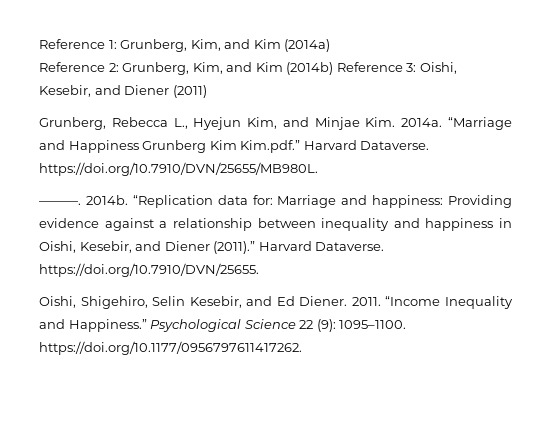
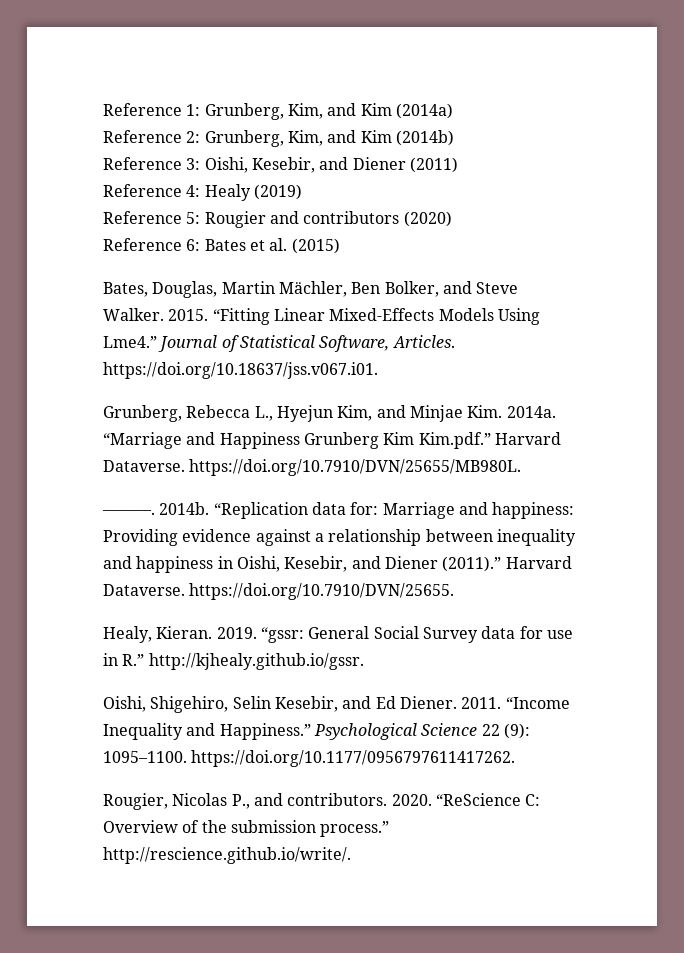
(334, 68) none -> (454, 138) //
(207, 91) none -> [103,184,302,201] [103,211,452,228] [103,238,340,254] [103,281,519,298] [103,308,540,325] [103,335,455,352] [103,362,378,379] // Reference 4: Healy (2019) // Reference 5: Rougier and contributors (2020) // Reference 6: Bates et al. (2015) // Bates, Douglas, Martin Mächler, Ben Bolker, and Steve Walker. 2015. “Fitting Linear Mixed-Effects Models Using Lme4.” Journal of Statistical Software, Articles. https://doi.org/10.18637/jss.v067.i01.
(259, 270) none -> [103,626,573,643] [103,653,364,670] // Healy, Kieran. 2019. “gssr: General Social Survey data for use in R.” http://kjhealy.github.io/gssr.
(302, 348) none -> [103,793,541,810] [103,820,390,837] [103,847,351,864] // Rougier, Nicolas P., and contributors. 2020. “ReScience C: Overview of the submission process.” http://rescience.github.io/write/.

